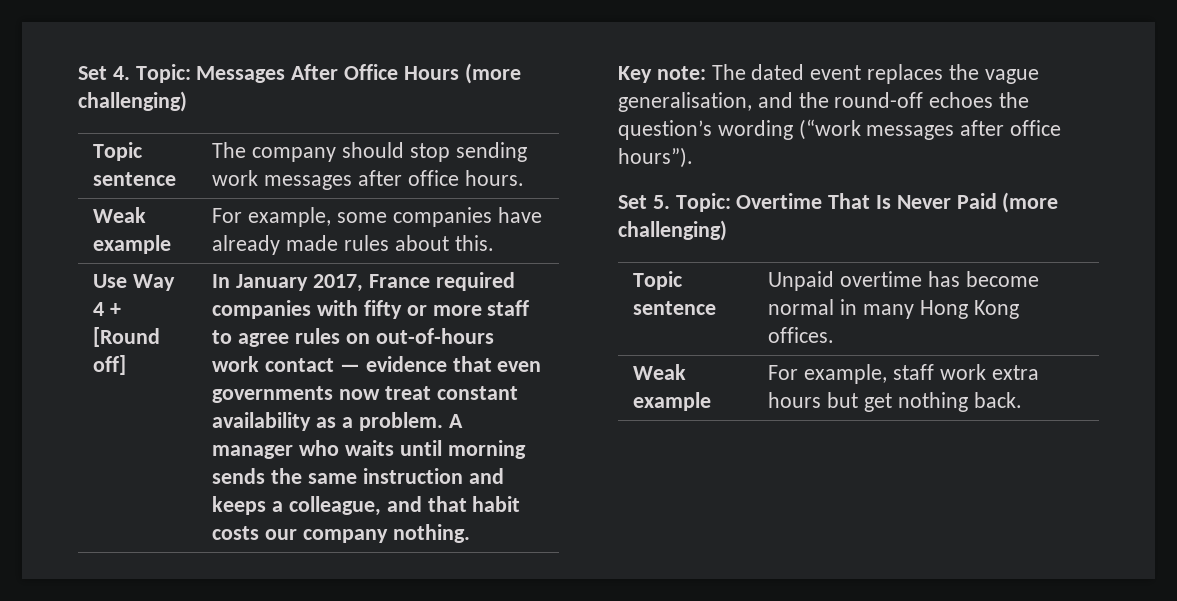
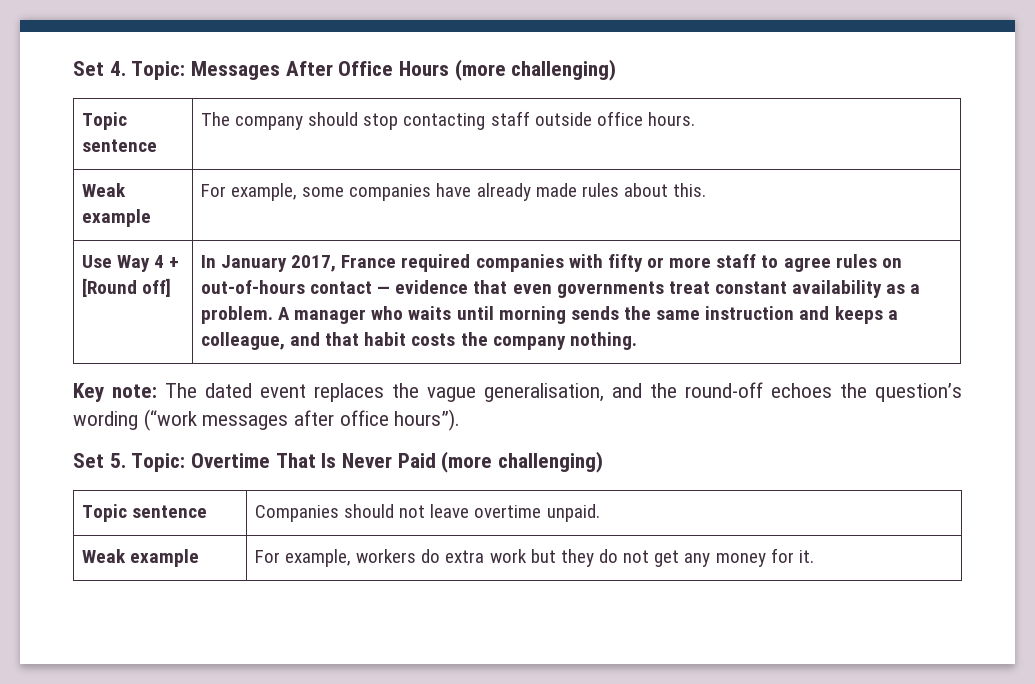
[455,142,527,162] [212,170,402,190] sending work messages after -> [403,111,592,130] contacting staff outside
[212,356,260,372] work -> (305, 287) none
[339,389,381,400] now -> (664, 289) none
[265,529,298,540] our -> [460,332,488,346] the
[768,271,1039,291] [768,299,1019,319] [768,327,835,343] [633,364,687,380] [633,392,712,411] [768,364,1039,384] [768,392,1022,412] Unpaid overtime has become normal in many Hong Kong offices. // Weak example | For example, staff work extra hours but get nothing back. -> [254,504,600,522] [81,549,200,567] [254,548,814,567] Companies should not leave overtime unpaid. // Weak example | For example, workers do extra work but they do not get any money for it.

